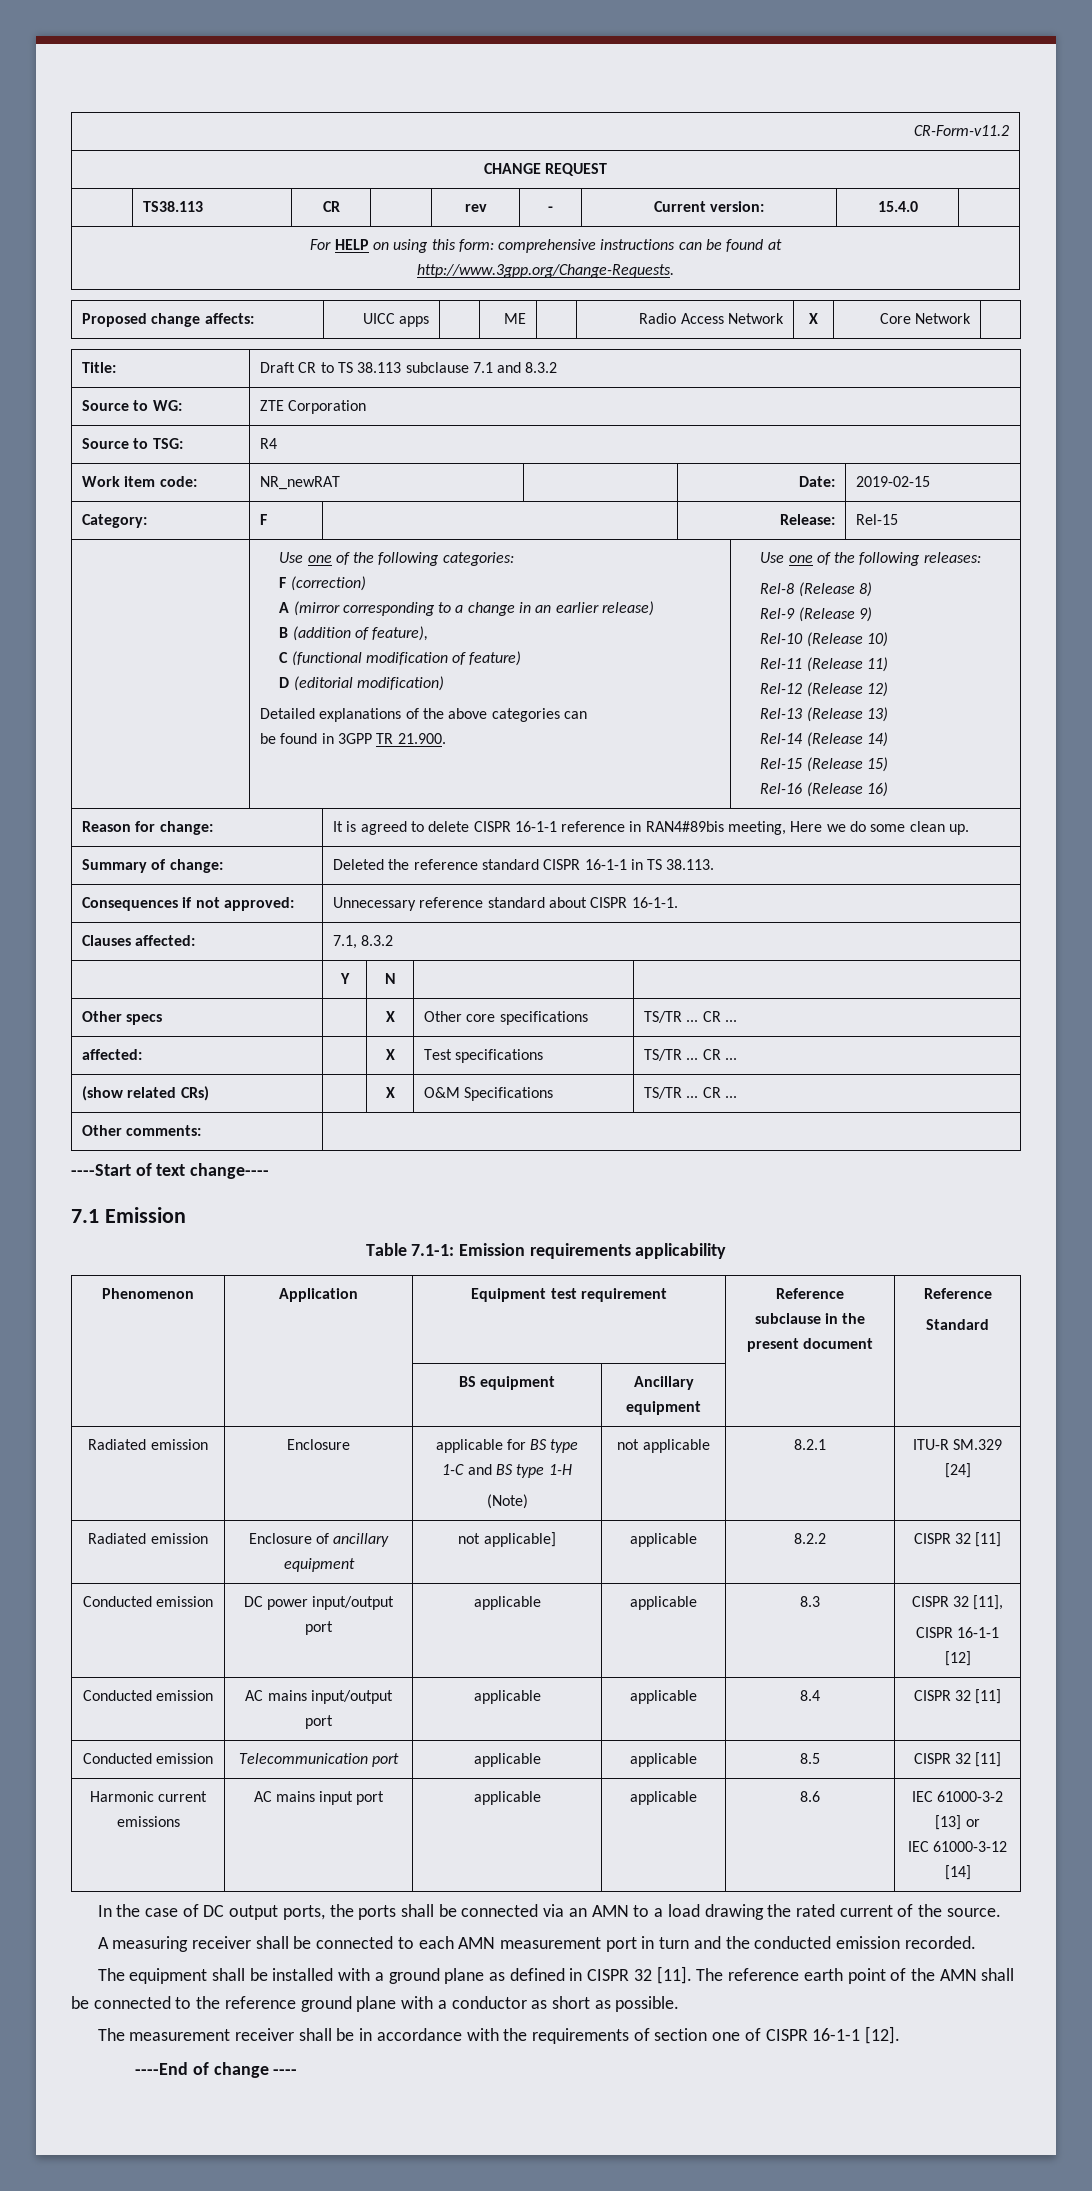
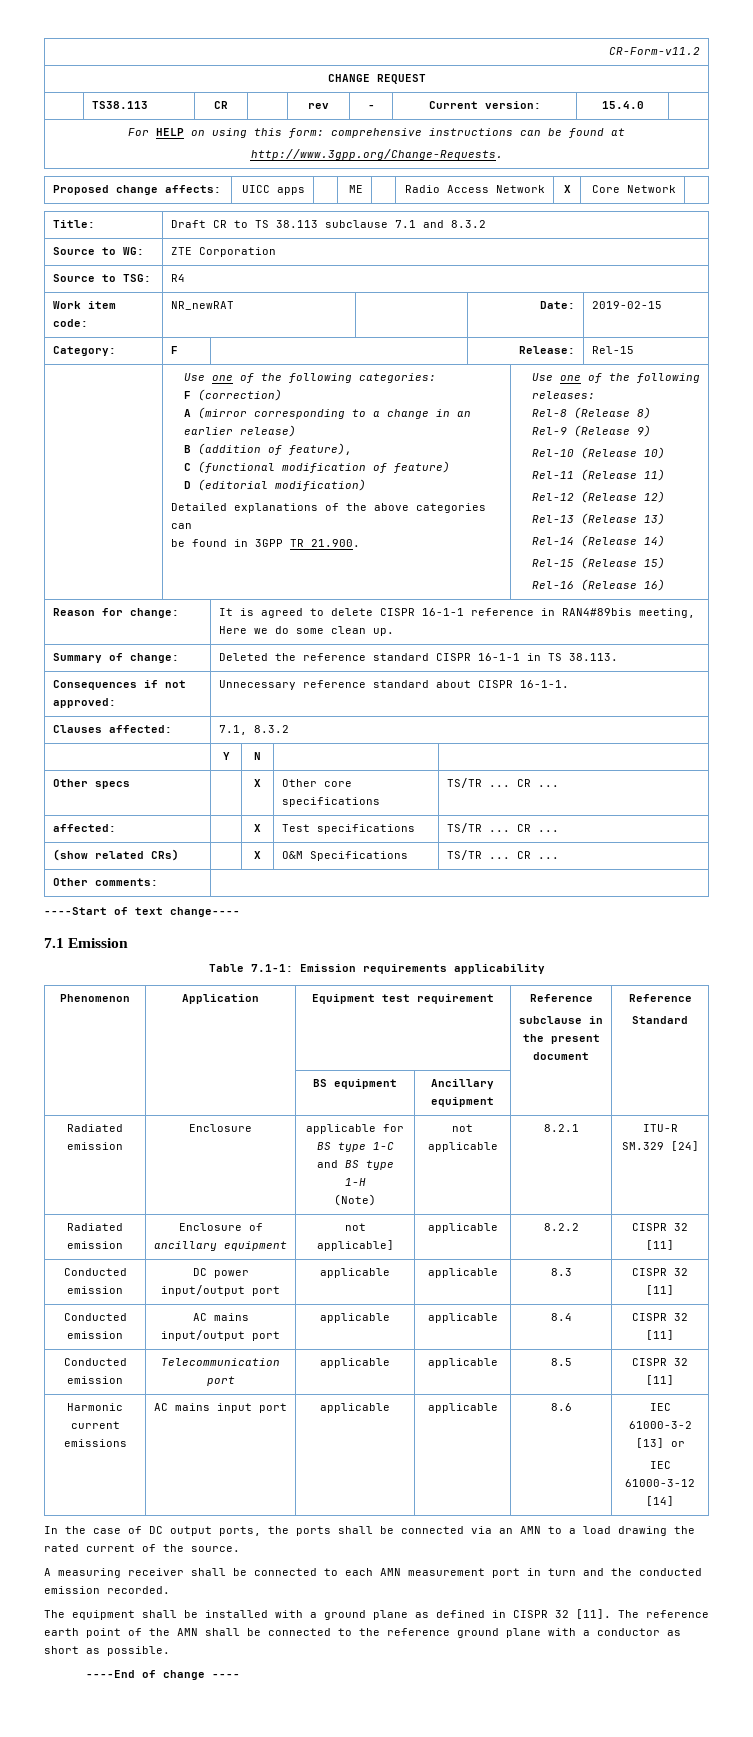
[973,1595,1004,1610] [915,1627,1000,1638] [944,1651,971,1666] [11], // CISPR 16-1-1 [12] -> [646,1285,674,1295] [11]
[97,2026,901,2044] // The measurement receiver shall be in accordance with the requirements of section one of CISPR 16-1-1 [12]. -> (170, 1651) none

